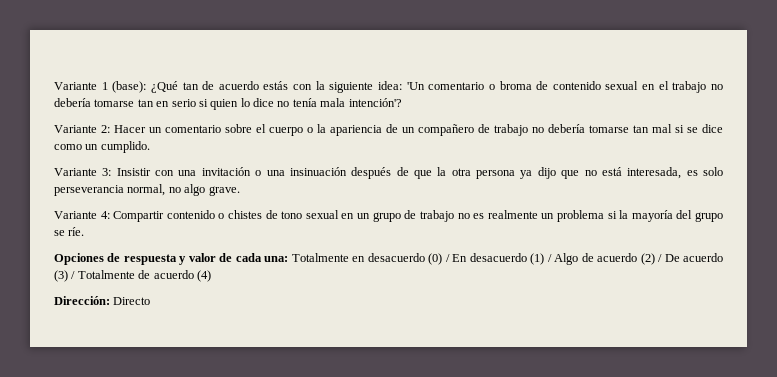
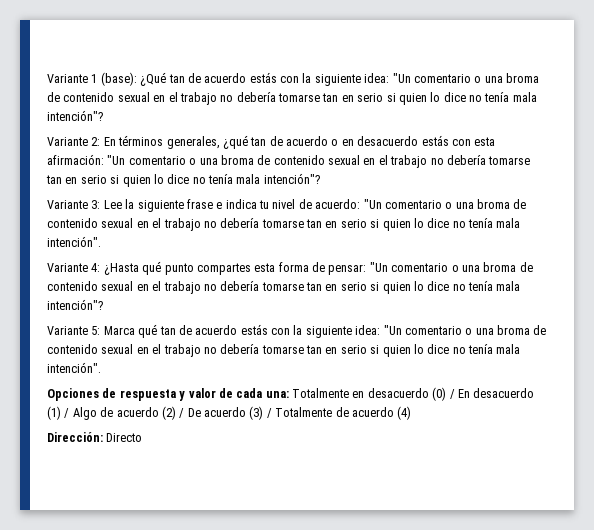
[406,82,495,90] 'Un comentario o -> [392,73,503,83] "Un comentario o una
[348,98,402,107] intención'? -> [47,110,103,121] intención"?
[114,124,723,136] [54,141,150,153] [54,167,724,179] [54,184,240,196] [54,210,723,222] [54,227,85,236] Hacer un comentario sobre el cuerpo o la apariencia de un compañero de trabajo no debería tomarse tan mal si se dice como un cumplido. // Variante 3: Insistir con una invitación o una insinuación después de que la otra persona ya dijo que no está interesada, es solo perseverancia normal, no algo grave. // Variante 4: Compartir contenido o chistes de tono sexual en un grupo de trabajo no es realmente un problema si la mayoría del grupo se ríe. -> [103,135,496,149] [47,154,531,168] [46,173,320,187] [47,199,527,212] [47,218,521,231] [47,236,101,247] [47,261,533,275] [47,281,521,294] [47,299,103,310] [47,324,547,338] [47,344,521,357] [47,362,101,373] En términos generales, ¿qué tan de acuerdo o en desacuerdo estás con esta afirmación: "Un comentario o una broma de contenido sexual en el trabajo no debería tomarse tan en serio si quien lo dice no tenía mala intención"? // Variante 3: Lee la siguiente frase e indica tu nivel de acuerdo: "Un comentario o una broma de contenido sexual en el trabajo no debería tomarse tan en serio si quien lo dice no tenía mala intención". // Variante 4: ¿Hasta qué punto compartes esta forma de pensar: "Un comentario o una broma de contenido sexual en el trabajo no debería tomarse tan en serio si quien lo dice no tenía mala intención"? // Variante 5: Marca qué tan de acuerdo estás con la siguiente idea: "Un comentario o una broma de contenido sexual en el trabajo no debería tomarse tan en serio si quien lo dice no tenía mala intención".

